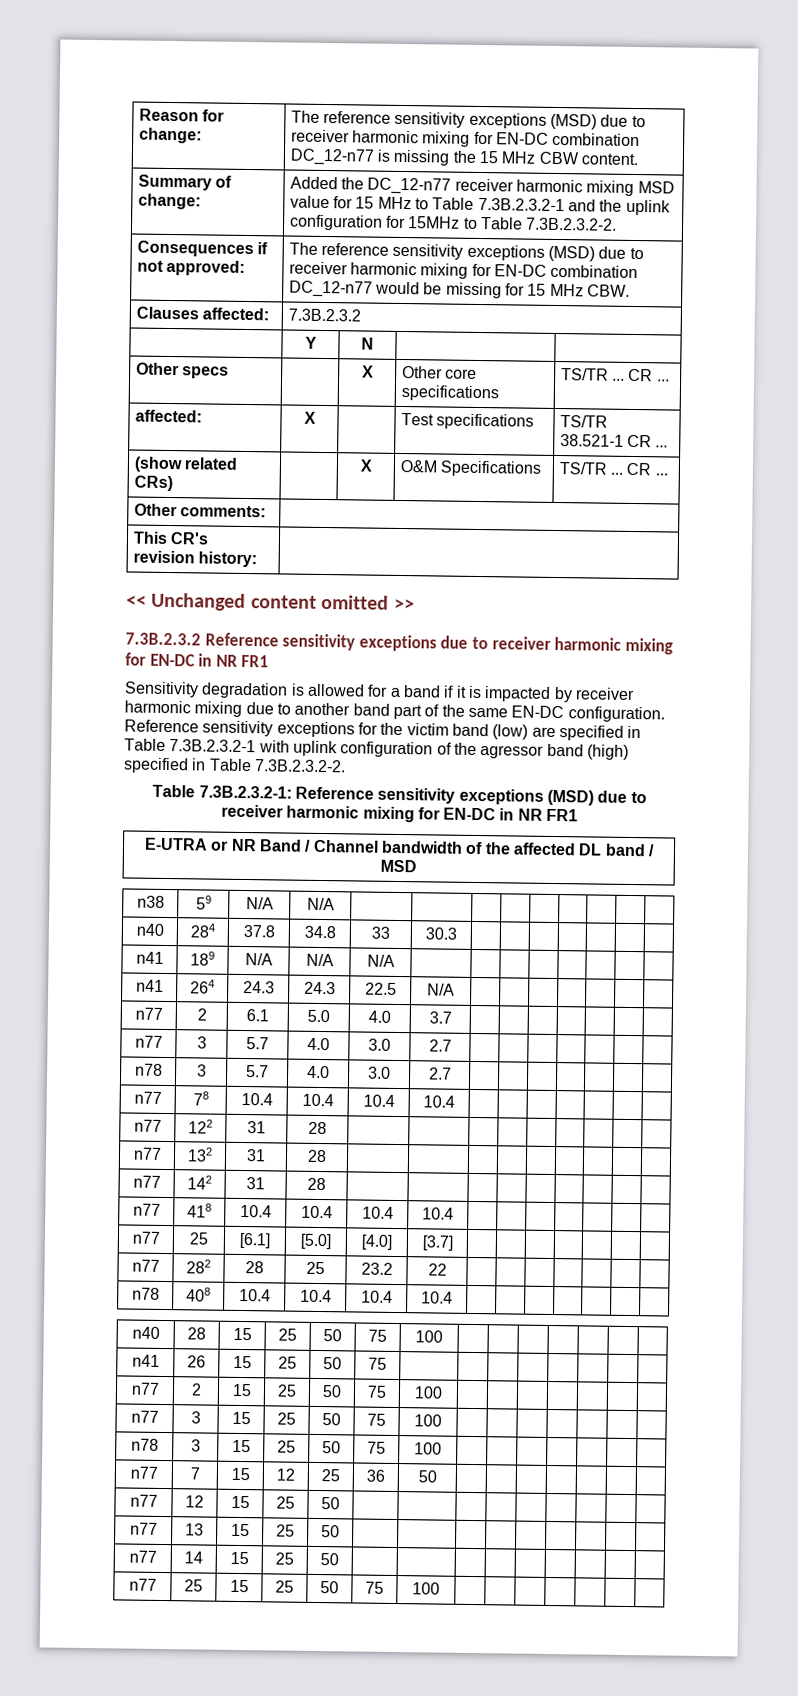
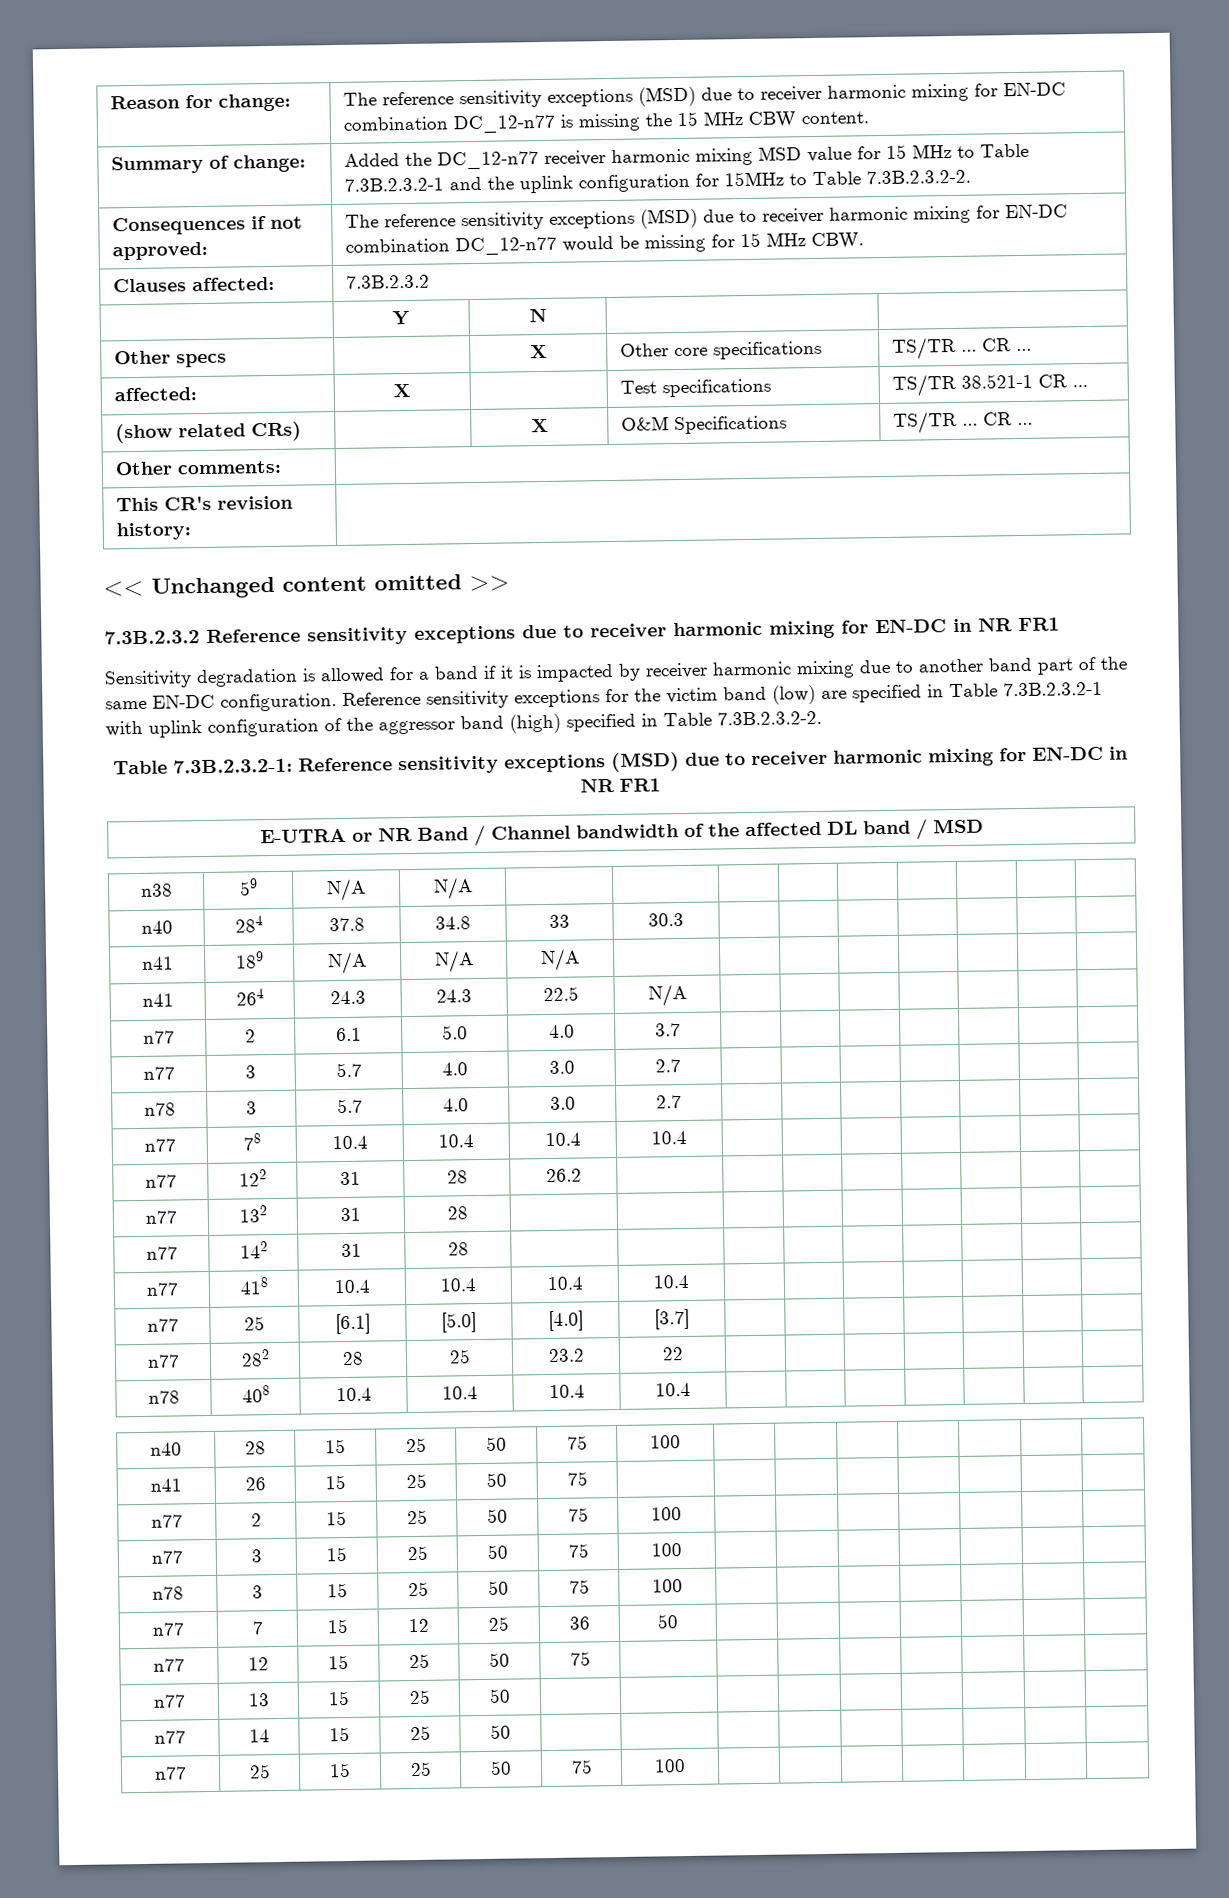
[480,745,545,759] agressor -> [378,720,455,735] aggressor
(327, 1128) none -> [545,1168,582,1183] 26.2
(340, 1503) none -> [569,1651,591,1666] 75

